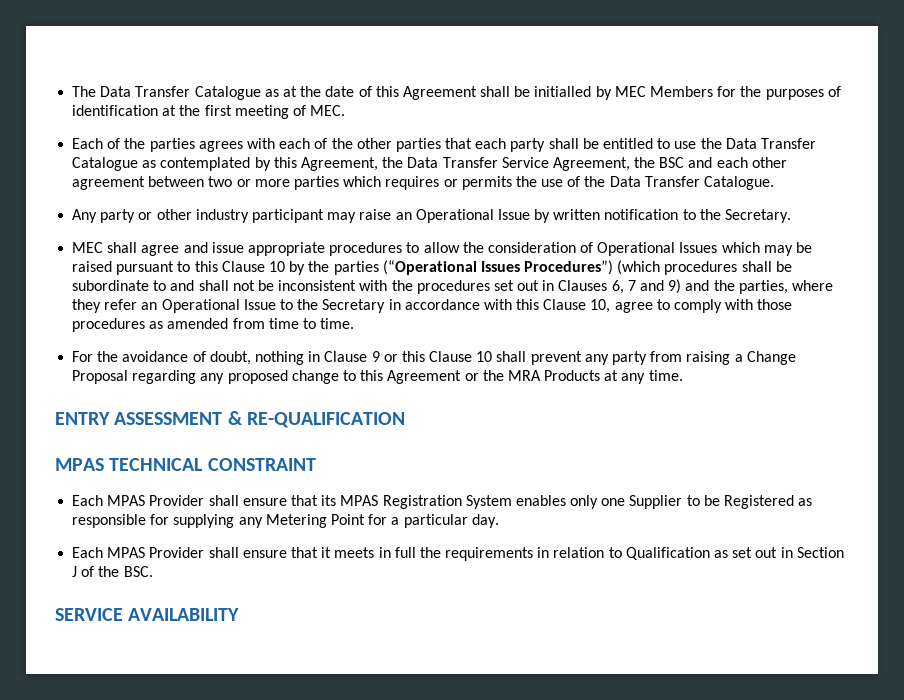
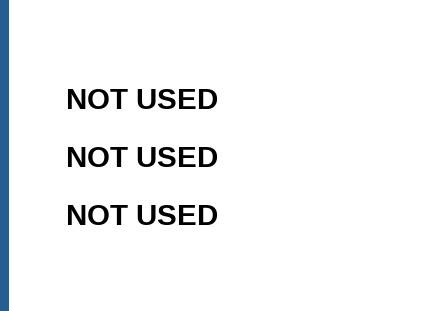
[72,86,841,100] [72,105,346,119] [72,138,816,152] [72,157,787,171] [72,176,775,190] [72,209,792,223] [72,242,813,256] [72,260,792,275] [72,279,833,294] [72,299,793,313] [72,318,355,332] [72,351,796,365] [72,370,683,384] [55,411,405,428] [55,458,316,471] [72,495,813,509] [72,514,499,528] [72,547,844,561] [72,566,153,577] [55,608,240,621] The Data Transfer Catalogue as at the date of this Agreement shall be initialled by MEC Members for the purposes of identification at the first meeting of MEC. // Each of the parties agrees with each of the other parties that each party shall be entitled to use the Data Transfer Catalogue as contemplated by this Agreement, the Data Transfer Service Agreement, the BSC and each other agreement between two or more parties which requires or permits the use of the Data Transfer Catalogue. // Any party or other industry participant may raise an Operational Issue by written notification to the Secretary. // MEC shall agree and issue appropriate procedures to allow the consideration of Operational Issues which may be raised pursuant to this Clause 10 by the parties (“Operational Issues Procedures”) (which procedures shall be subordinate to and shall not be inconsistent with the procedures set out in Clauses 6, 7 and 9) and the parties, where they refer an Operational Issue to the Secretary in accordance with this Clause 10, agree to comply with those procedures as amended from time to time. // For the avoidance of doubt, nothing in Clause 9 or this Clause 10 shall prevent any party from raising a Change Proposal regarding any proposed change to this Agreement or the MRA Products at any time. // ENTRY ASSESSMENT & RE-QUALIFICATION // MPAS TECHNICAL CONSTRAINT // Each MPAS Provider shall ensure that its MPAS Registration System enables only one Supplier to be Registered as responsible for supplying any Metering Point for a particular day. // Each MPAS Provider shall ensure that it meets in full the requirements in relation to Qualification as set out in Section J of the BSC. // SERVICE AVAILABILITY -> [66,89,218,109] [66,147,218,167] [66,205,218,225] NOT USED // NOT USED // NOT USED

